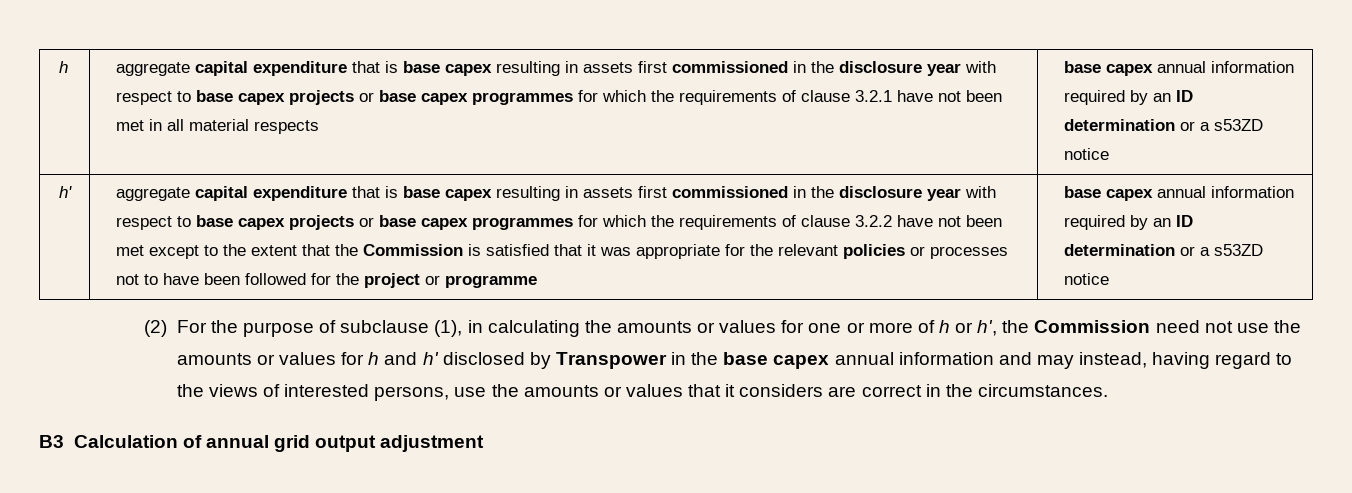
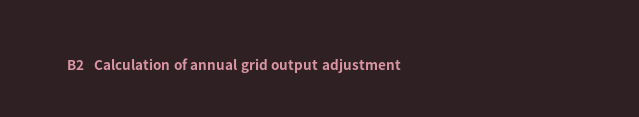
[58,61,68,73] [115,61,996,76] [115,90,1002,105] [115,119,319,134] [1063,61,1294,76] [1063,90,1193,105] [1063,119,1263,131] [1063,148,1109,160] [58,186,72,198] [115,186,996,201] [115,215,1002,230] [115,244,1008,259] [115,273,537,288] [1063,186,1294,201] [1063,215,1193,230] [1063,244,1263,256] [1063,273,1109,285] [144,320,1301,337] [176,352,1293,369] [176,384,1108,401] [39,435,64,448] h | aggregate capital expenditure that is base capex resulting in assets first commissioned in the disclosure year with respect to base capex projects or base capex programmes for which the requirements of clause 3.2.1 have not been met in all material respects | base capex annual information required by an ID determination or a s53ZD notice // h' | aggregate capital expenditure that is base capex resulting in assets first commissioned in the disclosure year with respect to base capex projects or base capex programmes for which the requirements of clause 3.2.2 have not been met except to the extent that the Commission is satisfied that it was appropriate for the relevant policies or processes not to have been followed for the project or programme | base capex annual information required by an ID determination or a s53ZD notice // (2) For the purpose of subclause (1), in calculating the amounts or values for one or more of h or h', the Commission need not use the amounts or values for h and h' disclosed by Transpower in the base capex annual information and may instead, having regard to the views of interested persons, use the amounts or values that it considers are correct in the circumstances. // B3 -> [67,60,84,70] B2

